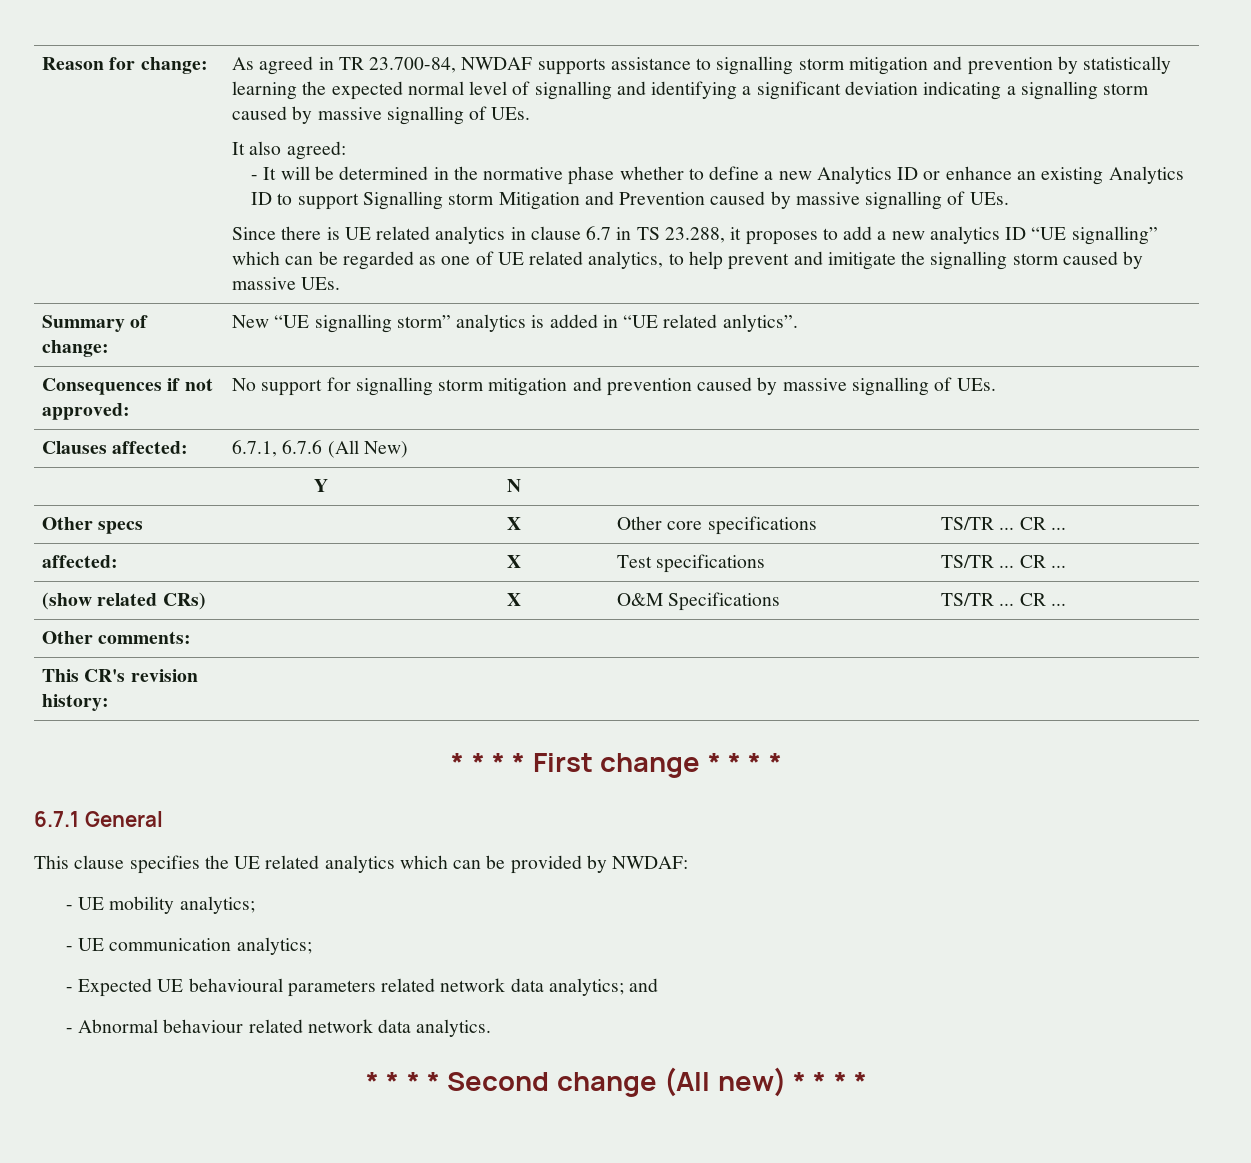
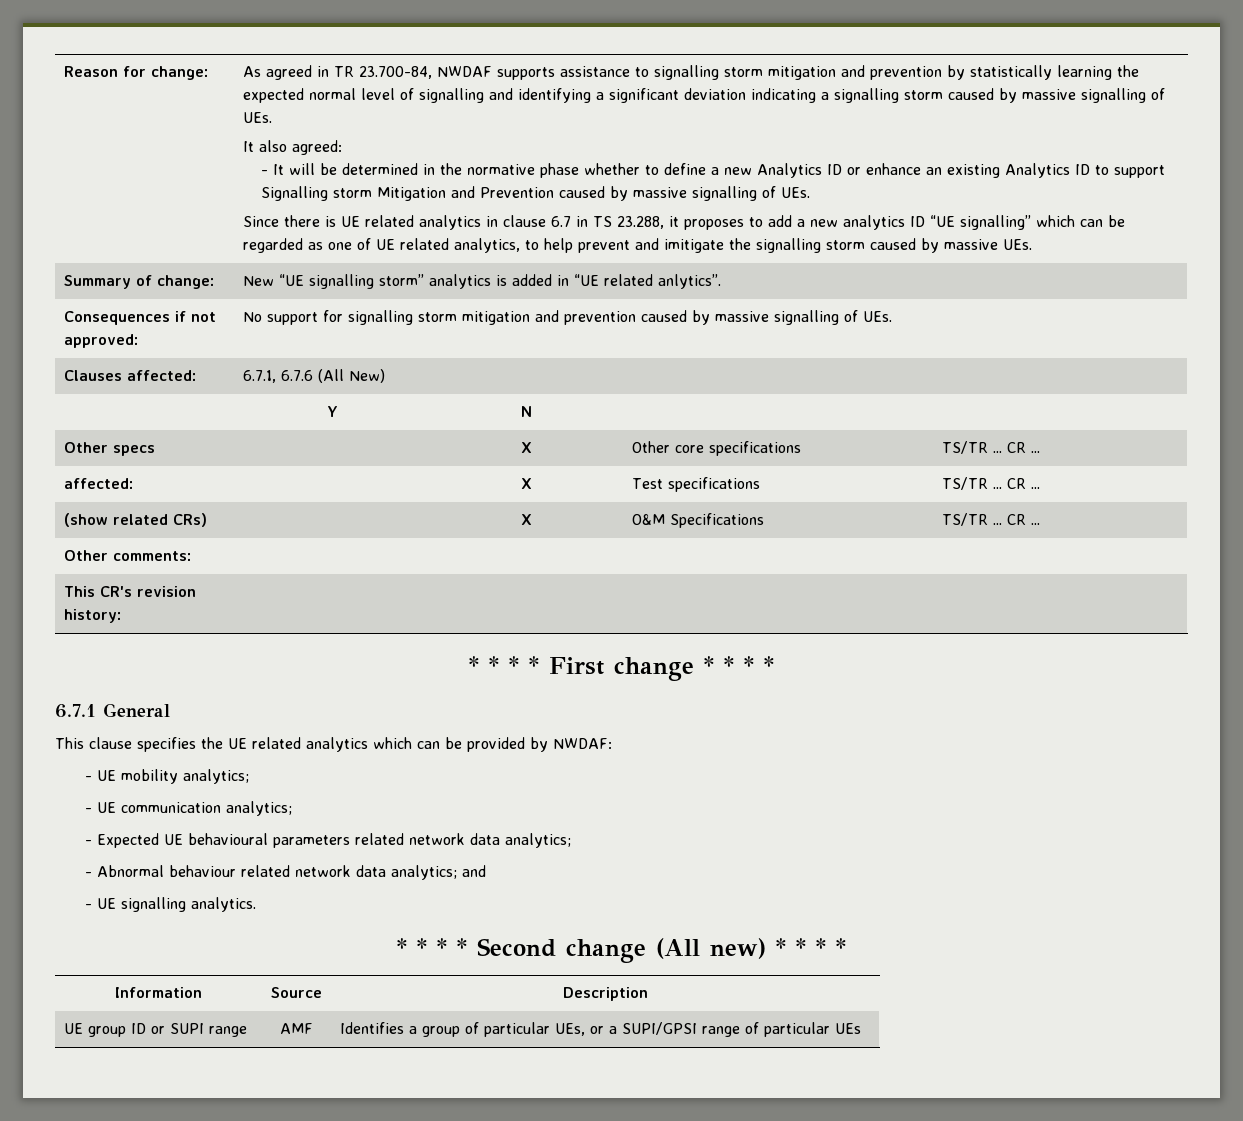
[629,978,659,992] and -> (572, 840) none
(412, 1026) none -> [391,865,487,880] [85,897,187,912] analytics; and // - UE signalling
(868, 1081) none -> [114,987,202,998] [270,987,322,998] [563,987,648,1001] [64,1023,248,1037] [279,1023,313,1034] [340,1022,862,1037] // Information | Source | Description // UE group ID or SUPI range | AMF | Identifies a group of particular UEs, or a SUPI/GPSI range of particular UEs

